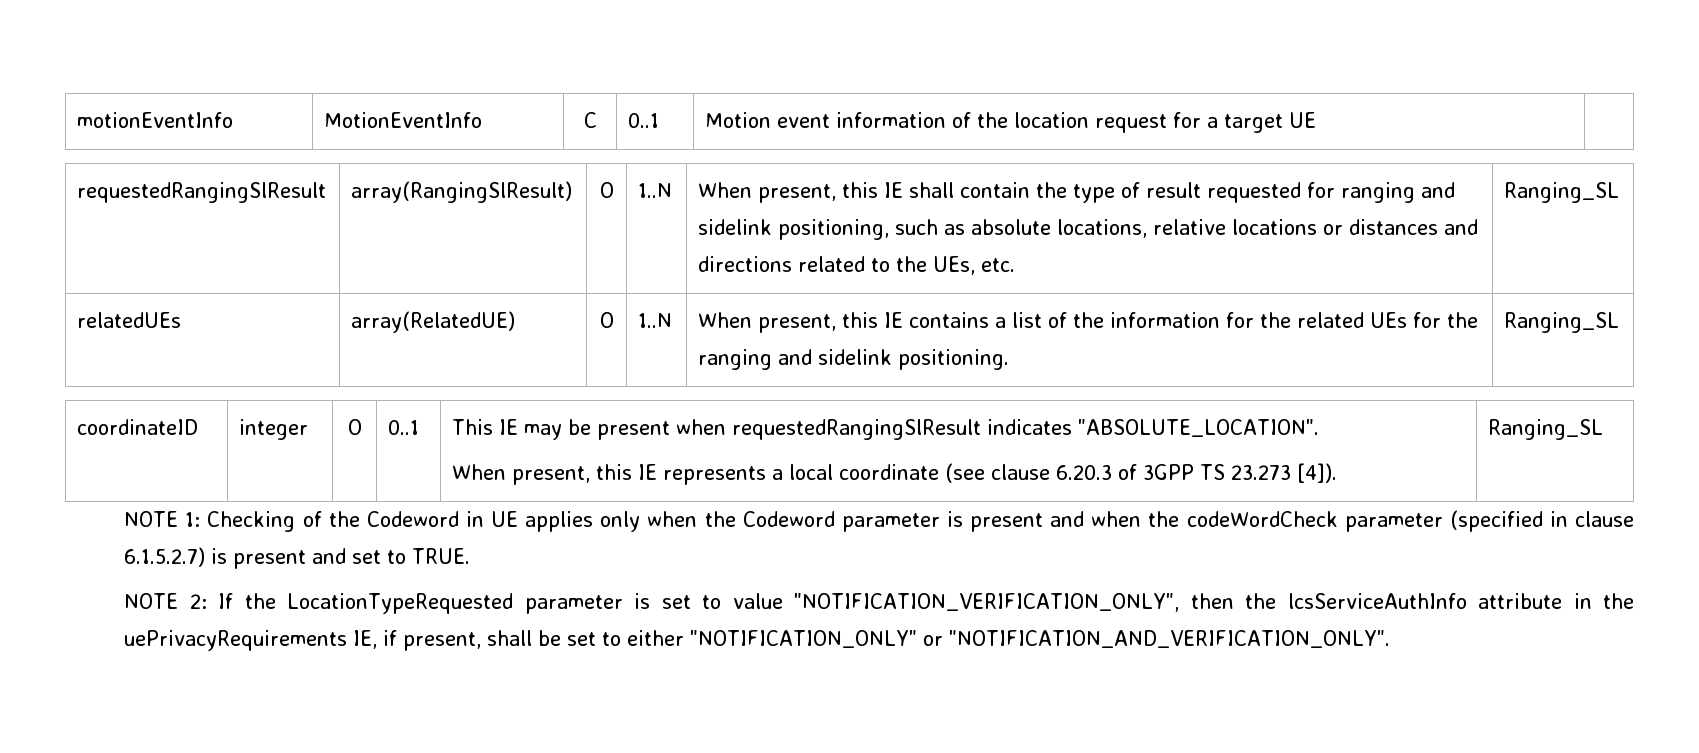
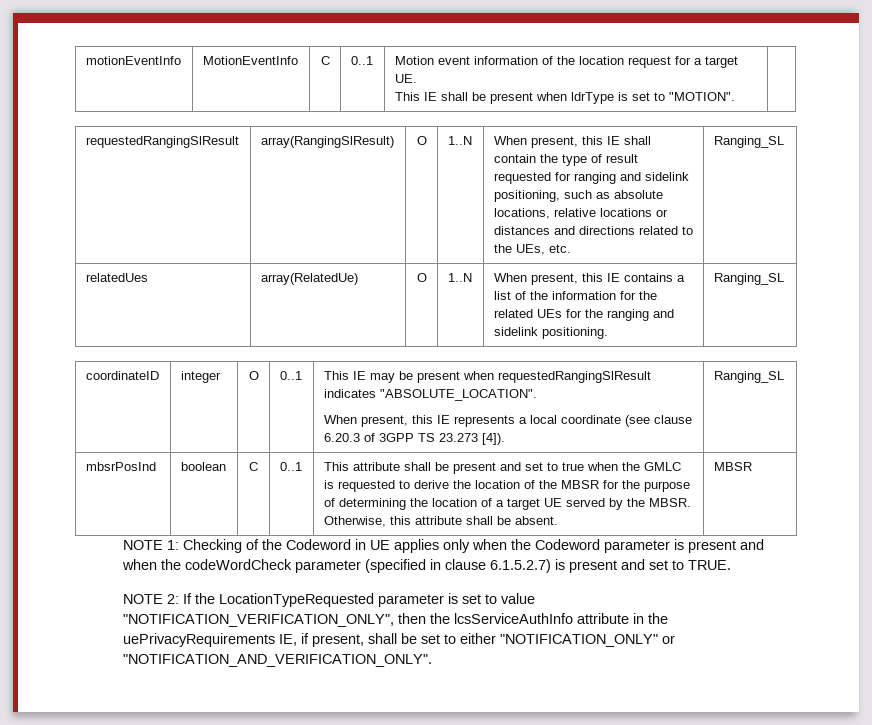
[1289,112,1317,128] UE -> [394,74,417,83] [394,92,735,104] UE. // This IE shall be present when ldrType is set to "MOTION".
[77,312,182,328] [351,311,516,333] relatedUEs | array(RelatedUE) -> [85,273,148,282] [260,273,358,285] relatedUes | array(RelatedUe)
(1604, 429) none -> [85,462,156,471] [180,462,226,471] [249,462,258,471] [279,462,302,471] [323,462,681,474] [323,480,690,492] [323,498,691,510] [323,516,558,527] [713,462,752,471] // mbsrPosInd | boolean | C | 0..1 | This attribute shall be present and set to true when the GMLC is requested to derive the location of the MBSR for the purpose of determining the location of a target UE served by the MBSR. Otherwise, this attribute shall be absent. | MBSR

